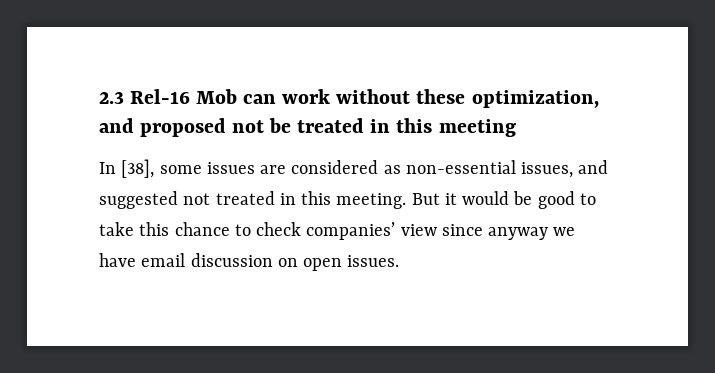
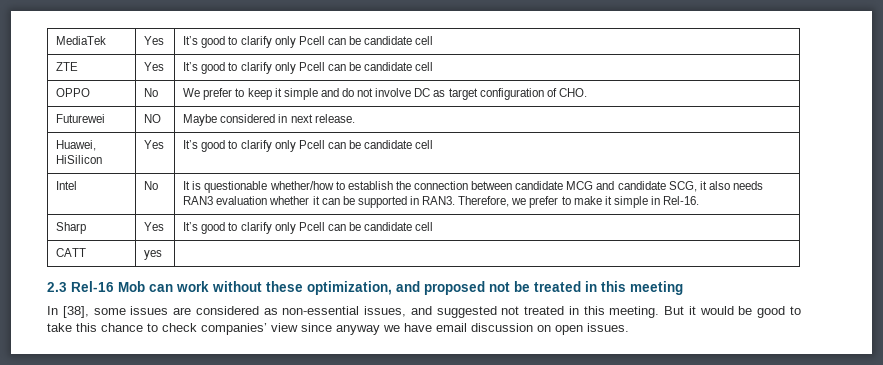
(99, 98) none -> [56,36,107,45] [144,36,165,45] [183,36,434,48] [56,62,79,71] [144,62,165,71] [183,62,434,74] [56,88,91,97] [144,88,159,97] [183,88,587,100] [56,114,106,123] [144,114,162,123] [183,114,355,126] [56,140,97,151] [56,155,103,164] [144,140,165,149] [183,140,434,152] [56,181,78,190] [144,181,159,190] [183,181,763,193] [183,196,700,208] [56,222,87,234] [144,222,165,231] [183,222,434,234] [56,248,87,257] [144,250,163,260] MediaTek | Yes | It’s good to clarify only Pcell can be candidate cell // ZTE | Yes | It’s good to clarify only Pcell can be candidate cell // OPPO | No | We prefer to keep it simple and do not involve DC as target configuration of CHO. // Futurewei | NO | Maybe considered in next release. // Huawei, HiSilicon | Yes | It’s good to clarify only Pcell can be candidate cell // Intel | No | It is questionable whether/how to establish the connection between candidate MCG and candidate SCG, it also needs RAN3 evaluation whether it can be supported in RAN3. Therefore, we prefer to make it simple in Rel-16. // Sharp | Yes | It’s good to clarify only Pcell can be candidate cell // CATT | yes | //

